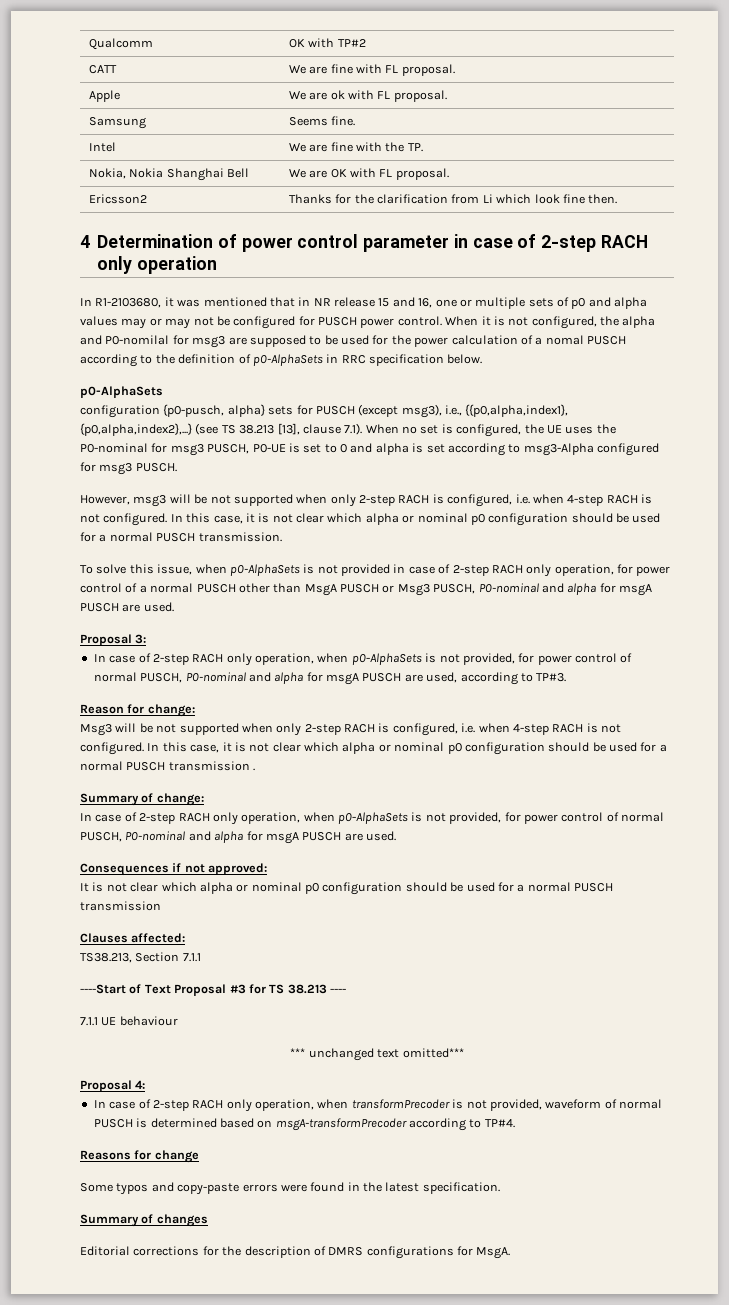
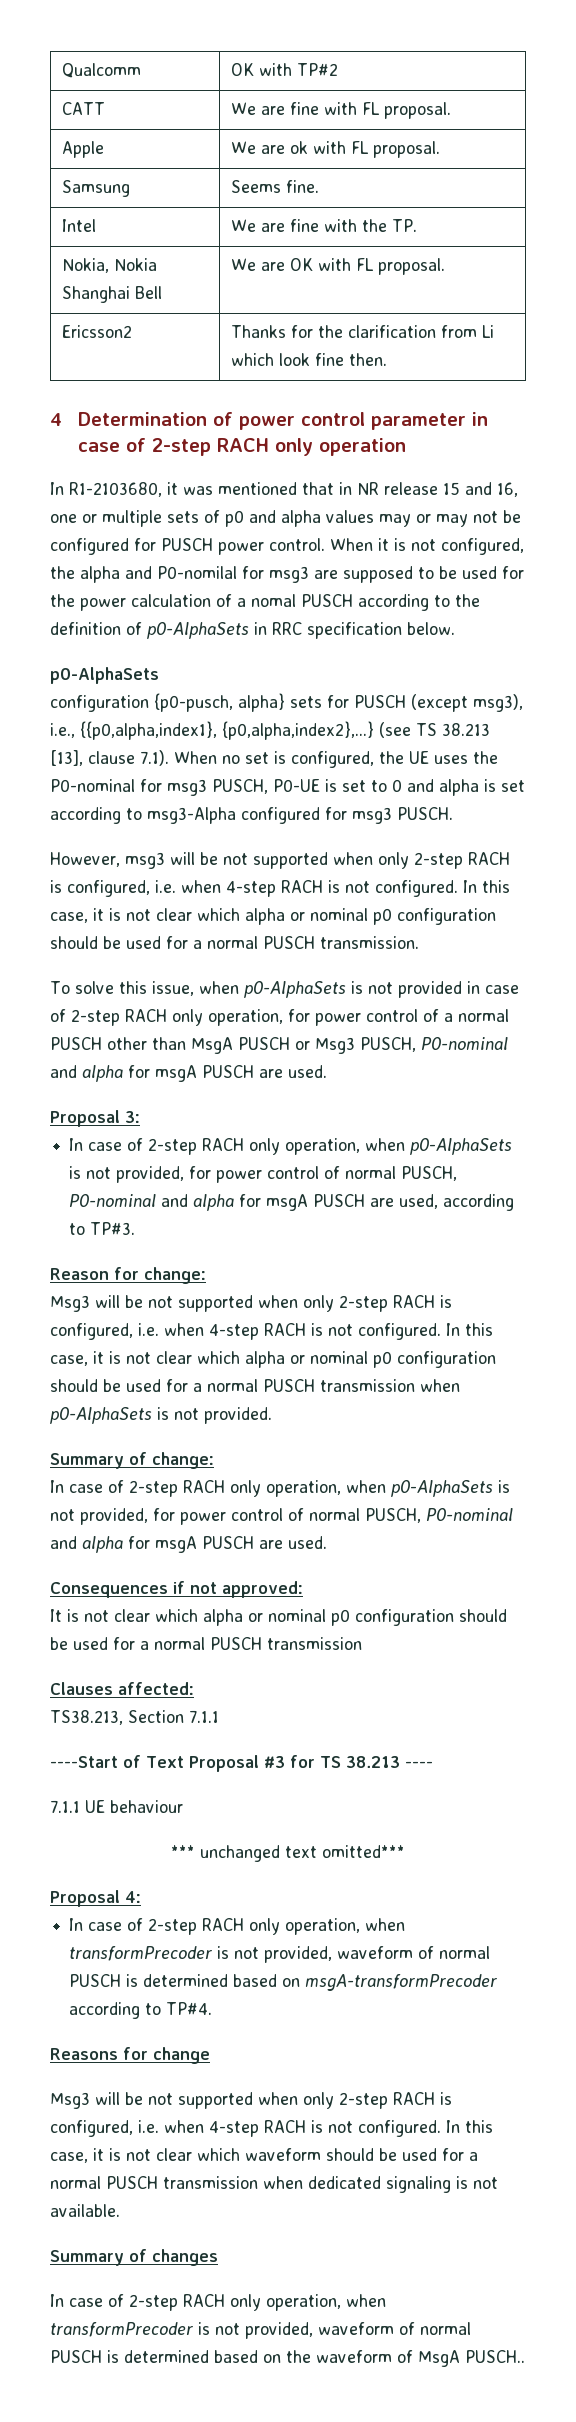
[253,768,256,771] . -> [420,1379,460,1392] [50,1407,272,1424] when p0-AlphaSets is not provided.
[80,1182,500,1195] [80,1214,208,1227] [80,1246,511,1259] Some typos and copy-paste errors were found in the latest specification. // Summary of changes // Editorial corrections for the description of DMRS configurations for MsgA. -> [50,2092,452,2109] [50,2120,493,2137] [50,2148,478,2163] [50,2176,498,2193] [50,2204,120,2217] [50,2249,218,2266] [50,2294,386,2311] [50,2322,471,2339] [50,2350,525,2367] Msg3 will be not supported when only 2-step RACH is configured, i.e. when 4-step RACH is not configured. In this case, it is not clear which waveform should be used for a normal PUSCH transmission when dedicated signaling is not available. // Summary of changes // In case of 2-step RACH only operation, when transformPrecoder is not provided, waveform of normal PUSCH is determined based on the waveform of MsgA PUSCH..

